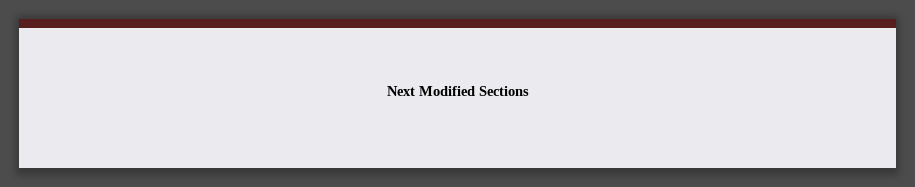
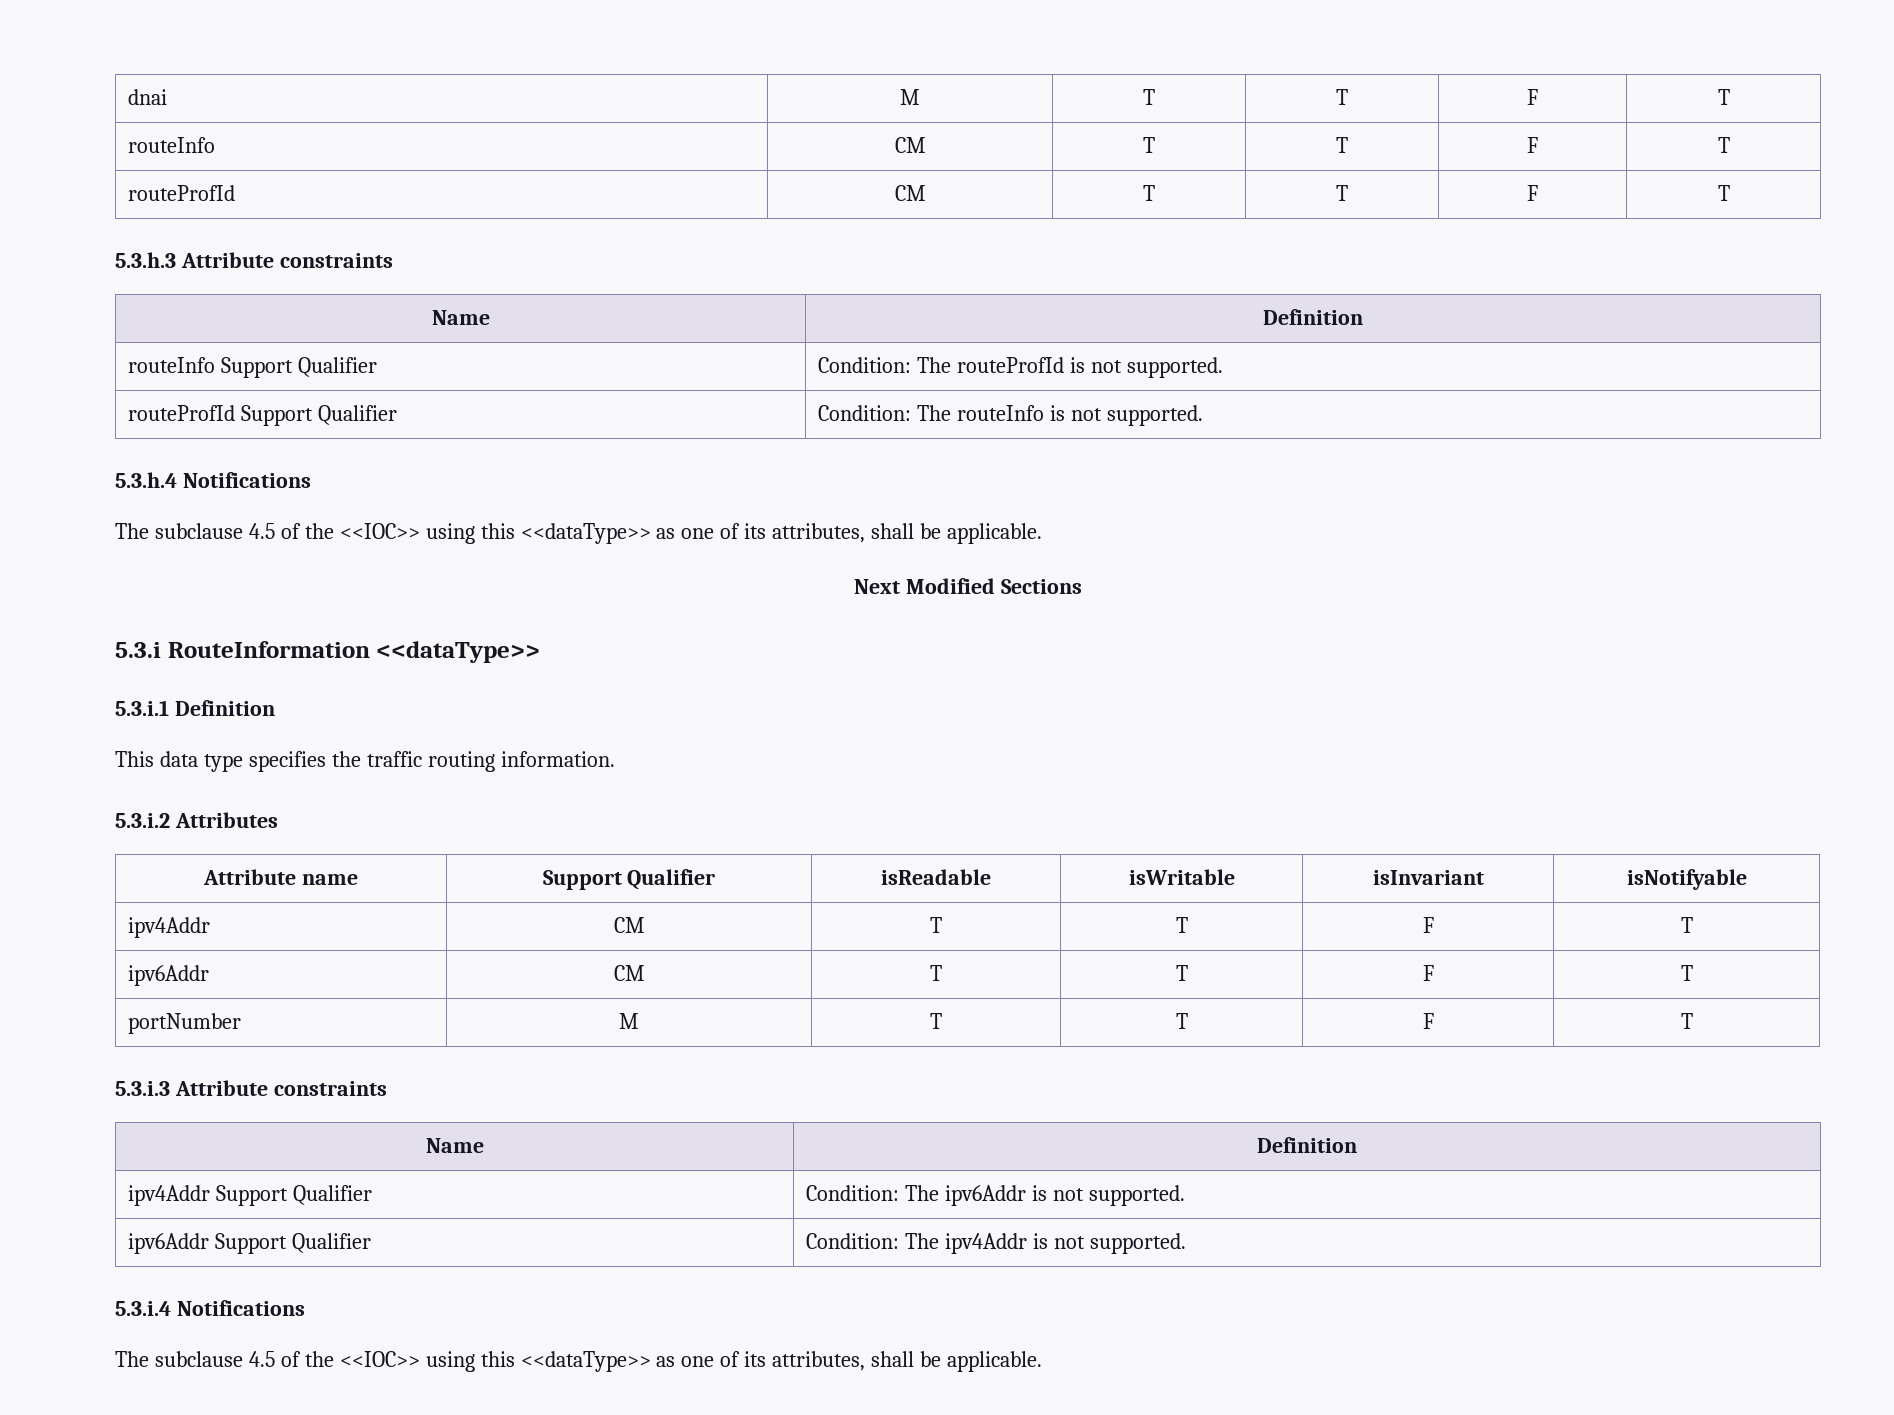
[386,86,529,96] Next Modified Sections -> [128,89,168,105] [900,89,920,105] [1143,89,1155,105] [1336,89,1348,105] [1527,89,1538,105] [1717,89,1730,105] [128,137,216,153] [894,137,926,153] [1143,137,1155,153] [1336,137,1348,153] [1527,137,1538,153] [1717,137,1730,153] [128,185,236,201] [894,185,926,201] [1143,185,1155,201] [1336,185,1348,201] [1527,185,1538,201] [1717,185,1730,201] [115,252,393,268] [431,310,490,325] [1263,309,1363,325] [128,357,378,378] [818,357,1224,378] [128,405,398,426] [818,405,1204,426] [115,472,311,488] [115,523,1043,544] [854,578,1082,594] [115,641,541,663] [115,700,275,716] [115,751,615,772] [115,812,278,828] [203,869,358,885] [542,869,716,890] [881,869,991,885] [1128,869,1235,885] [1372,870,1484,885] [1626,869,1747,890] [128,917,211,938] [613,917,645,933] [930,917,942,933] [1175,917,1188,933] [1422,917,1434,933] [1680,917,1693,933] [128,965,210,986] [613,965,645,981] [930,965,942,981] [1175,965,1188,981] [1422,965,1434,981] [1680,965,1693,981] [128,1013,242,1034] [619,1013,639,1029] [930,1013,942,1029] [1175,1013,1188,1029] [1422,1013,1434,1029] [1680,1013,1693,1029] [115,1080,387,1096] [425,1138,484,1153] [1257,1137,1357,1153] [128,1185,373,1206] [806,1185,1186,1206] [128,1233,372,1254] [806,1233,1187,1254] [115,1300,305,1316] [115,1351,1043,1372] dnai | M | T | T | F | T // routeInfo | CM | T | T | F | T // routeProfId | CM | T | T | F | T // 5.3.h.3 Attribute constraints // Name | Definition // routeInfo Support Qualifier | Condition: The routeProfId is not supported. // routeProfId Support Qualifier | Condition: The routeInfo is not supported. // 5.3.h.4 Notifications // The subclause 4.5 of the <<IOC>> using this <<dataType>> as one of its attributes, shall be applicable. // Next Modified Sections // 5.3.i RouteInformation <<dataType>> // 5.3.i.1 Definition // This data type specifies the traffic routing information. // 5.3.i.2 Attributes // Attribute name | Support Qualifier | isReadable | isWritable | isInvariant | isNotifyable // ipv4Addr | CM | T | T | F | T // ipv6Addr | CM | T | T | F | T // portNumber | M | T | T | F | T // 5.3.i.3 Attribute constraints // Name | Definition // ipv4Addr Support Qualifier | Condition: The ipv6Addr is not supported. // ipv6Addr Support Qualifier | Condition: The ipv4Addr is not supported. // 5.3.i.4 Notifications // The subclause 4.5 of the <<IOC>> using this <<dataType>> as one of its attributes, shall be applicable.

